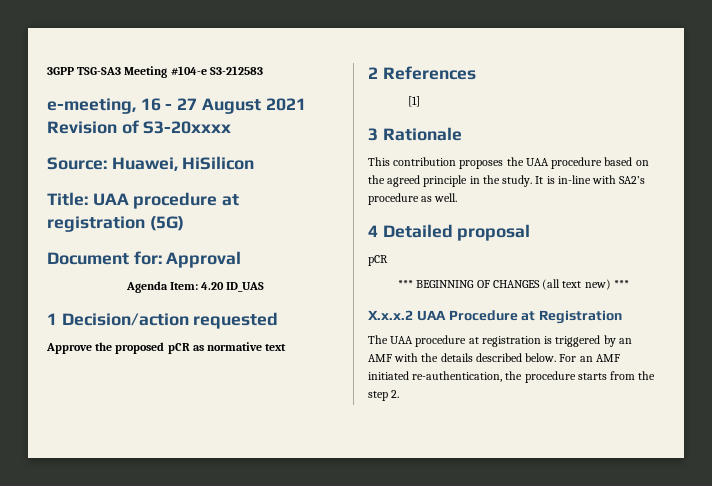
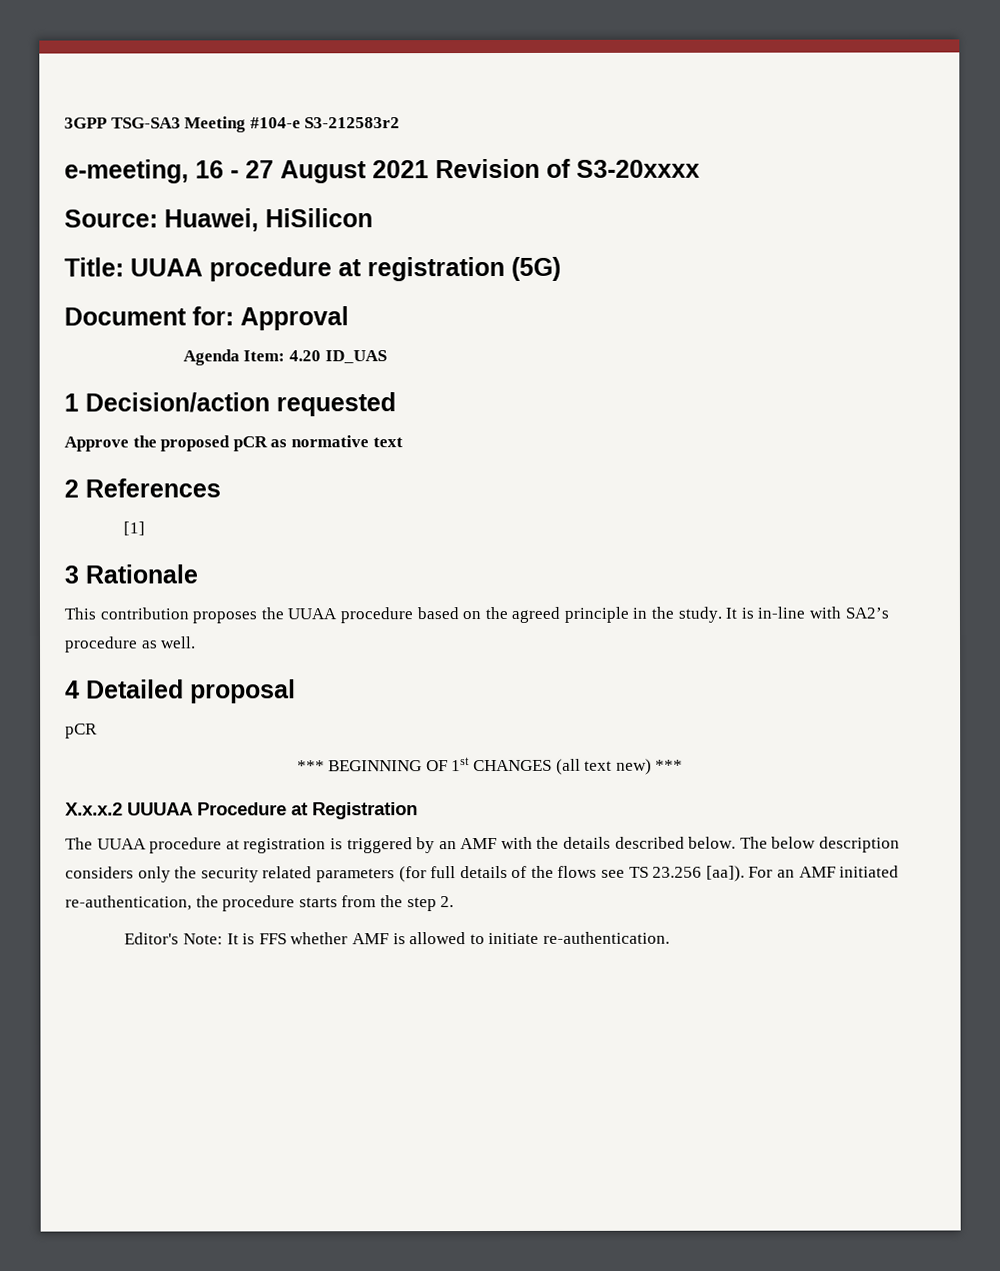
[209,66,263,75] S3-212583 -> [304,117,401,129] S3-212583r2
[92,193,129,206] UAA -> [130,258,203,277] UUAA
[525,158,549,166] UAA -> [287,608,338,620] UUAA
(490, 284) none -> [451,757,471,772] 1st
[416,310,446,321] UAA -> [127,802,193,816] UUUAA
[390,336,414,344] UAA -> [96,838,147,850] UUAA
(557, 357) none -> [739,836,901,853] [65,865,745,883] The below description considers only the security related parameters (for full details of the flows see TS 23.256 [aa]).
(400, 394) none -> [124,931,670,945] // Editor's Note: It is FFS whether AMF is allowed to initiate re-authentication.

